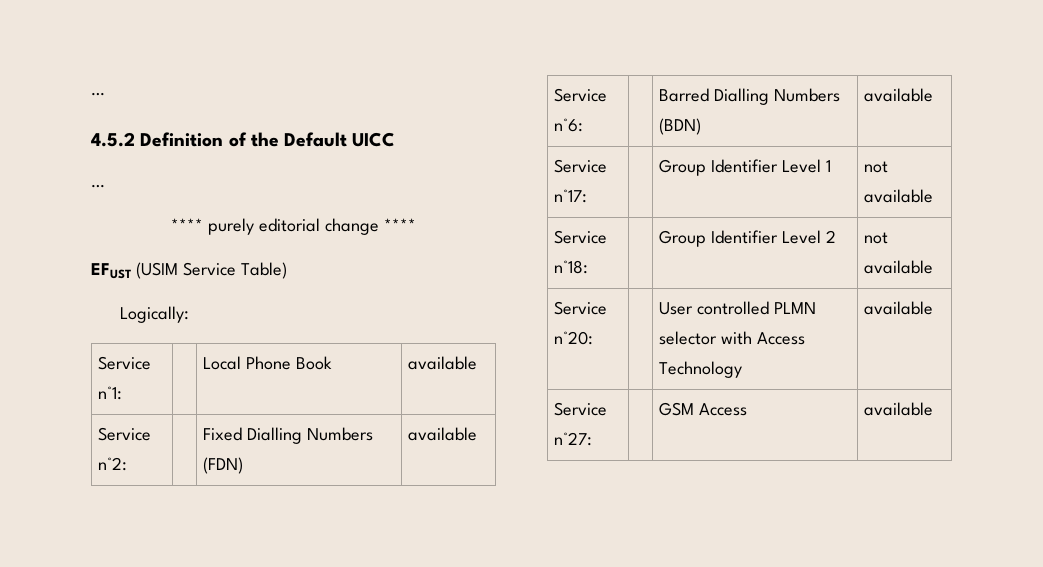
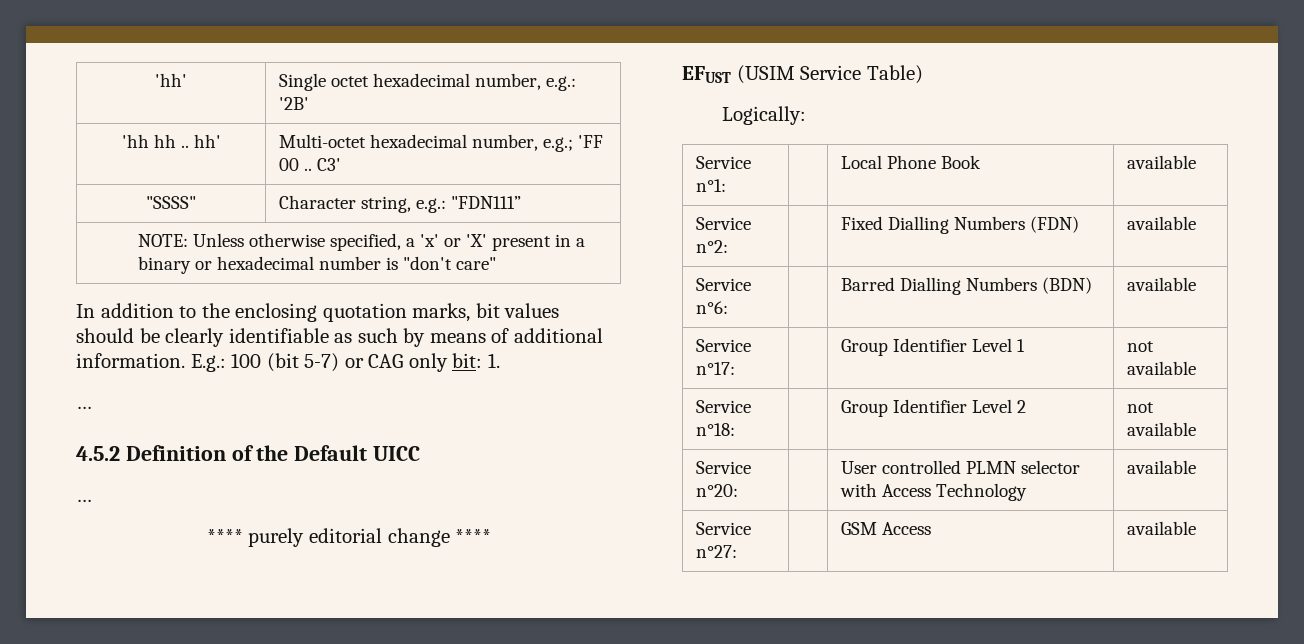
(91, 94) none -> [155,73,187,87] [279,73,577,91] [279,97,310,110] [121,134,221,148] [279,134,604,152] [279,158,342,171] [146,196,196,209] [279,195,522,213] [138,233,586,251] [138,256,497,274] [76,303,560,322] [76,328,603,347] [76,353,500,372] 'hh' | Single octet hexadecimal number, e.g.: '2B' // 'hh hh .. hh' | Multi-octet hexadecimal number, e.g.; 'FF 00 .. C3' // "SSSS" | Character string, e.g.: "FDN111” // NOTE: Unless otherwise specified, a 'x' or 'X' present in a binary or hexadecimal number is "don't care" // In addition to the enclosing quotation marks, bit values should be clearly identifiable as such by means of additional information. E.g.: 100 (bit 5-7) or CAG only bit: 1. //

